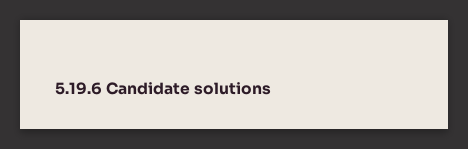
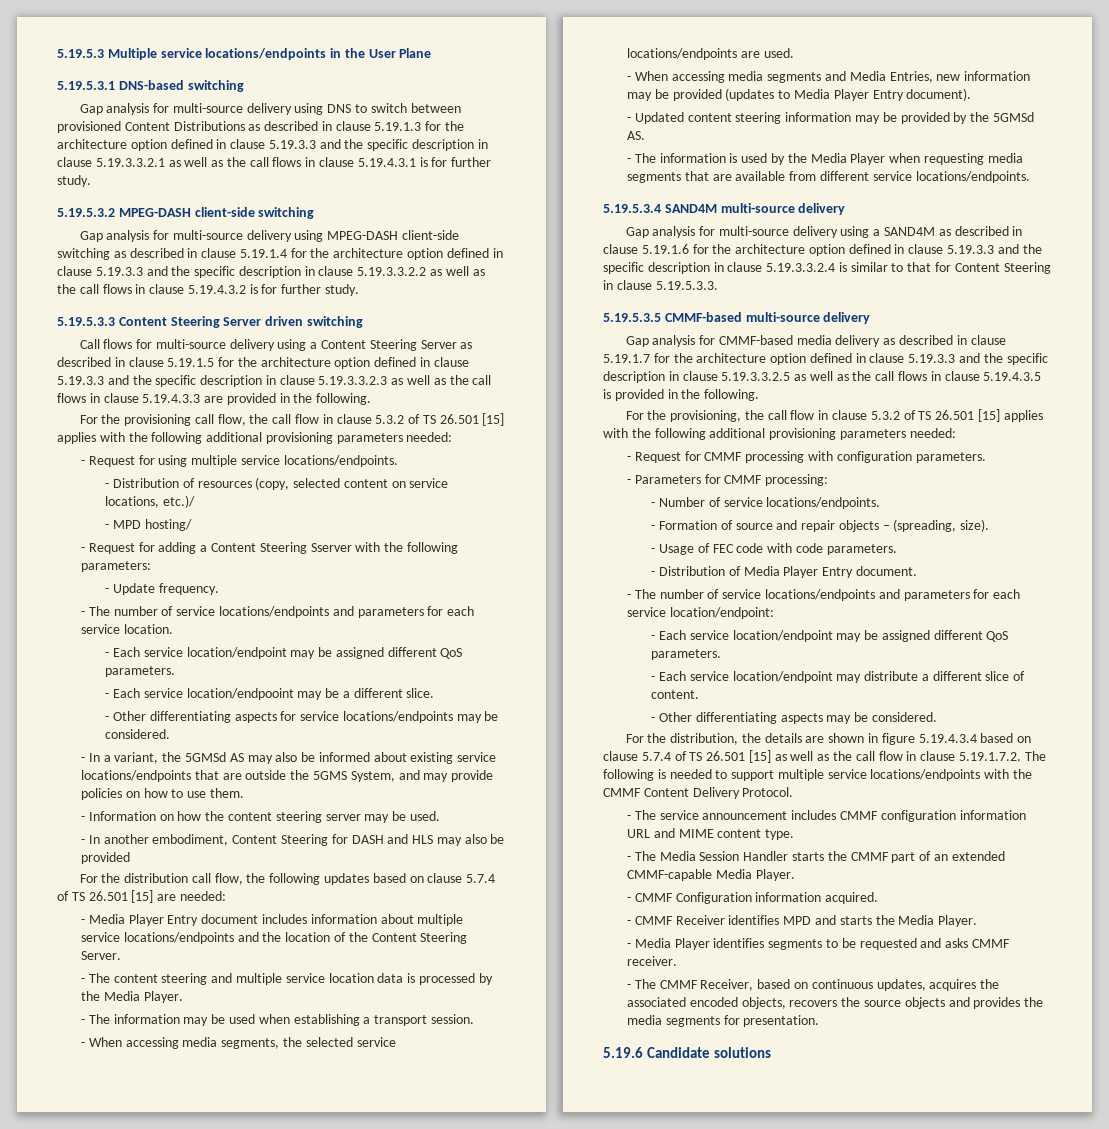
(55, 88) none -> [57,48,432,60] [57,80,244,92] [79,103,461,115] [57,121,465,133] [57,139,488,151] [57,157,492,167] [57,175,91,187] [57,207,315,219] [79,230,459,242] [57,248,503,260] [57,266,485,278] [57,284,360,296] [57,316,363,328] [79,339,473,351] [57,357,469,369] [57,375,492,387] [57,393,372,405] [79,413,505,426] [57,432,453,444] [81,455,398,467] [105,477,449,490] [105,495,195,508] [105,519,192,531] [81,542,458,554] [81,561,152,572] [105,583,219,595] [81,606,475,618] [81,624,173,634] [105,647,463,659] [105,666,176,677] [105,688,435,700] [105,711,499,723] [105,729,171,739] [81,752,497,764] [81,770,494,782] [81,788,245,800] [81,811,440,823] [81,834,505,846] [81,852,131,864] [79,873,496,885] [57,890,226,903] [81,914,464,926] [81,932,468,944] [81,951,122,960] [81,973,493,985] [81,991,183,1003] [81,1014,474,1026] [81,1037,396,1049] [627,48,794,60] [627,71,1031,83] [627,88,972,101] [627,112,1034,124] [627,131,646,140] [627,153,1023,165] [627,171,1030,183] [603,203,846,215] [625,226,1023,238] [603,244,1042,256] [603,262,1051,274] [603,280,718,290] [603,312,871,324] [625,335,1006,347] [603,353,1048,365] [603,371,1042,383] [603,389,760,401] [625,409,1043,422] [603,428,956,440] [627,451,986,463] [627,474,829,486] [651,497,881,509] [651,519,990,532] [651,543,897,555] [651,566,917,578] [627,589,1021,601] [627,607,774,619] [651,630,1009,642] [651,649,722,660] [651,671,1026,683] [651,690,700,699] [651,712,937,724] [625,733,1032,745] [603,750,1046,763] [603,769,1033,781] [603,787,794,799] [627,810,1026,822] [627,828,795,840] [627,851,1005,863] [627,869,795,881] [627,892,879,904] [627,915,978,927] [627,938,1010,950] [627,956,678,966] [627,979,1000,991] [627,997,1044,1009] [627,1015,820,1027] 5.19.5.3 Multiple service locations/endpoints in the User Plane // 5.19.5.3.1 DNS-based switching // Gap analysis for multi-source delivery using DNS to switch between provisioned Content Distributions as described in clause 5.19.1.3 for the architecture option defined in clause 5.19.3.3 and the specific description in clause 5.19.3.3.2.1 as well as the call flows in clause 5.19.4.3.1 is for further study. // 5.19.5.3.2 MPEG-DASH client-side switching // Gap analysis for multi-source delivery using MPEG-DASH client-side switching as described in clause 5.19.1.4 for the architecture option defined in clause 5.19.3.3 and the specific description in clause 5.19.3.3.2.2 as well as the call flows in clause 5.19.4.3.2 is for further study. // 5.19.5.3.3 Content Steering Server driven switching // Call flows for multi-source delivery using a Content Steering Server as described in clause 5.19.1.5 for the architecture option defined in clause 5.19.3.3 and the specific description in clause 5.19.3.3.2.3 as well as the call flows in clause 5.19.4.3.3 are provided in the following. // For the provisioning call flow, the call flow in clause 5.3.2 of TS 26.501 [15] applies with the following additional provisioning parameters needed: // - Request for using multiple service locations/endpoints. // - Distribution of resources (copy, selected content on service locations, etc.)/ // - MPD hosting/ // - Request for adding a Content Steering Sserver with the following parameters: // - Update frequency. // - The number of service locations/endpoints and parameters for each service location. // - Each service location/endpoint may be assigned different QoS parameters. // - Each service location/endpooint may be a different slice. // - Other differentiating aspects for service locations/endpoints may be considered. // - In a variant, the 5GMSd AS may also be informed about existing service locations/endpoints that are outside the 5GMS System, and may provide policies on how to use them. // - Information on how the content steering server may be used. // - In another embodiment, Content Steering for DASH and HLS may also be provided // For the distribution call flow, the following updates based on clause 5.7.4 of TS 26.501 [15] are needed: // - Media Player Entry document includes information about multiple service locations/endpoints and the location of the Content Steering Server. // - The content steering and multiple service location data is processed by the Media Player. // - The information may be used when establishing a transport session. // - When accessing media segments, the selected service locations/endpoints are used. // - When accessing media segments and Media Entries, new information may be provided (updates to Media Player Entry document). // - Updated content steering information may be provided by the 5GMSd AS. // - The information is used by the Media Player when requesting media segments that are available from different service locations/endpoints. // 5.19.5.3.4 SAND4M multi-source delivery // Gap analysis for multi-source delivery using a SAND4M as described in clause 5.19.1.6 for the architecture option defined in clause 5.19.3.3 and the specific description in clause 5.19.3.3.2.4 is similar to that for Content Steering in clause 5.19.5.3.3. // 5.19.5.3.5 CMMF-based multi-source delivery // Gap analysis for CMMF-based media delivery as described in clause 5.19.1.7 for the architecture option defined in clause 5.19.3.3 and the specific description in clause 5.19.3.3.2.5 as well as the call flows in clause 5.19.4.3.5 is provided in the following. // For the provisioning, the call flow in clause 5.3.2 of TS 26.501 [15] applies with the following additional provisioning parameters needed: // - Request for CMMF processing with configuration parameters. // - Parameters for CMMF processing: // - Number of service locations/endpoints. // - Formation of source and repair objects – (spreading, size). // - Usage of FEC code with code parameters. // - Distribution of Media Player Entry document. // - The number of service locations/endpoints and parameters for each service location/endpoint: // - Each service location/endpoint may be assigned different QoS parameters. // - Each service location/endpoint may distribute a different slice of content. // - Other differentiating aspects may be considered. // For the distribution, the details are shown in figure 5.19.4.3.4 based on clause 5.7.4 of TS 26.501 [15] as well as the call flow in clause 5.19.1.7.2. The following is needed to support multiple service locations/endpoints with the CMMF Content Delivery Protocol. // - The service announcement includes CMMF configuration information URL and MIME content type. // - The Media Session Handler starts the CMMF part of an extended CMMF-capable Media Player. // - CMMF Configuration information acquired. // - CMMF Receiver identifies MPD and starts the Media Player. // - Media Player identifies segments to be requested and asks CMMF receiver. // - The CMMF Receiver, based on continuous updates, acquires the associated encoded objects, recovers the source objects and provides the media segments for presentation. //

